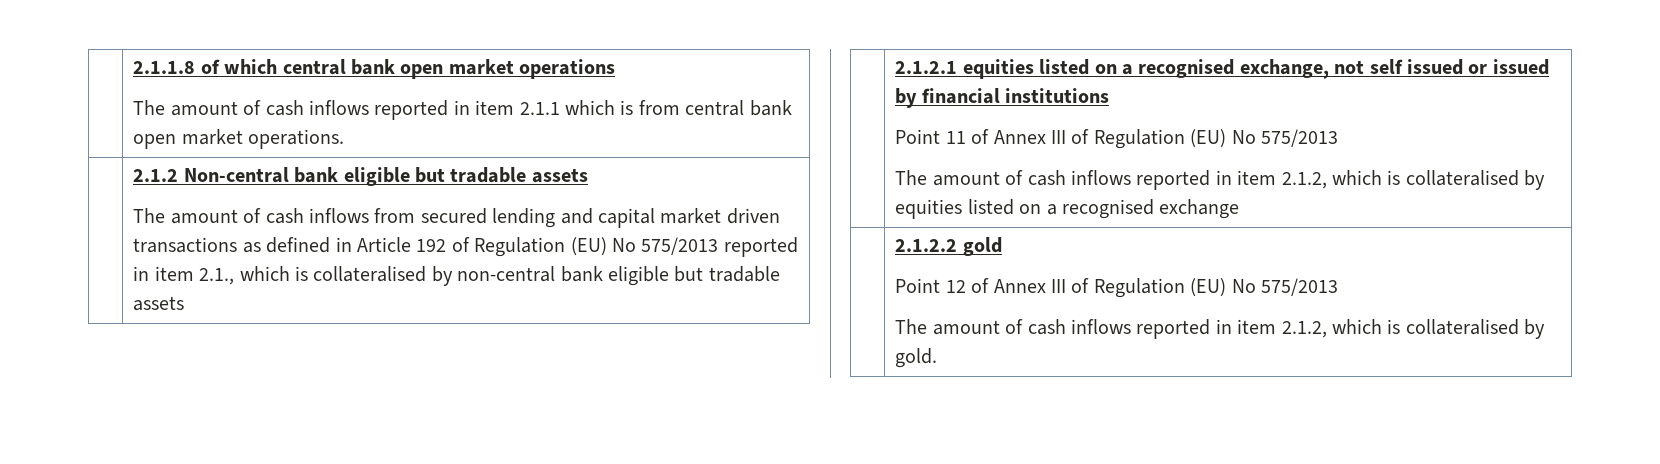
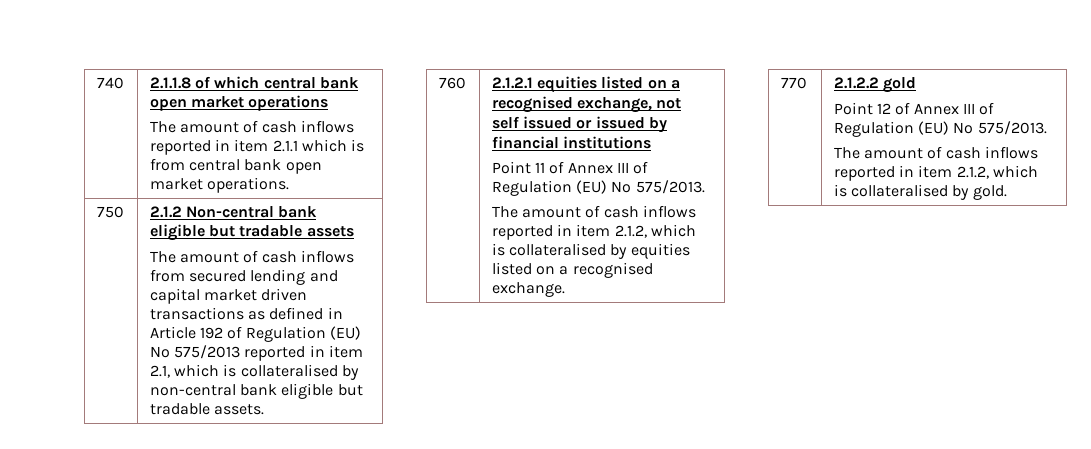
(133, 67) none -> [96,77,124,89] 740
(345, 139) none -> [96,206,124,218] 750
[199,268,235,285] 2.1., -> [149,365,170,378] 2.1,
[133,296,185,311] assets // -> [214,404,265,415] [438,77,466,89] assets. // 760
[1261,129,1339,147] 575/2013 -> [635,180,705,194] 575/2013.
[1159,199,1240,219] exchange // -> [491,282,565,297] [780,77,807,89] exchange. // 770
[1261,278,1339,296] 575/2013 -> [977,121,1047,135] 575/2013.

